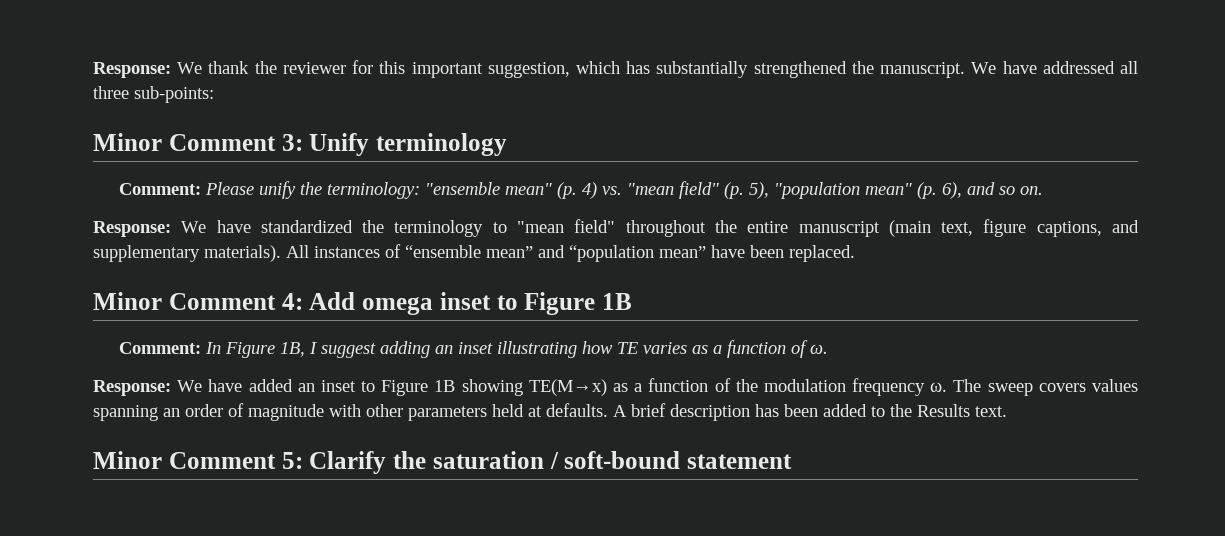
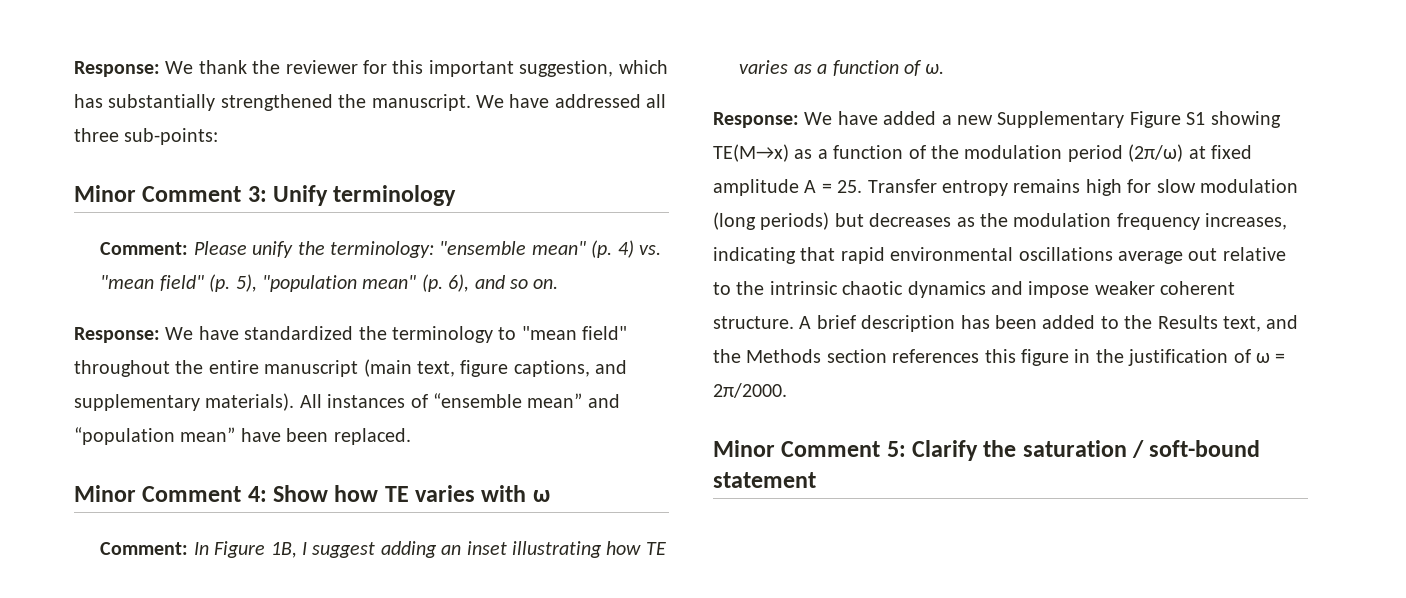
[309,292,632,315] Add omega inset to Figure 1B -> [273,485,550,502] Show how TE varies with ω
[297,380,456,396] an inset to Figure 1B -> [941,111,1206,128] a new Supplementary Figure S1
[852,378,1138,396] [93,403,608,421] frequency ω. The sweep covers values spanning an order of magnitude with other parameters held at defaults. -> [1067,144,1252,162] [713,179,1298,196] [713,212,1288,230] [713,247,1286,264] [713,281,1236,298] [713,316,794,329] period (2π/ω) at fixed amplitude A = 25. Transfer entropy remains high for slow modulation (long periods) but decreases as the modulation frequency increases, indicating that rapid environmental oscillations average out relative to the intrinsic chaotic dynamics and impose weaker coherent structure.
[975,406,1007,417] text. -> [1223,315,1299,332] [713,349,1286,366] [713,383,787,398] text, and the Methods section references this figure in the justification of ω = 2π/2000.

